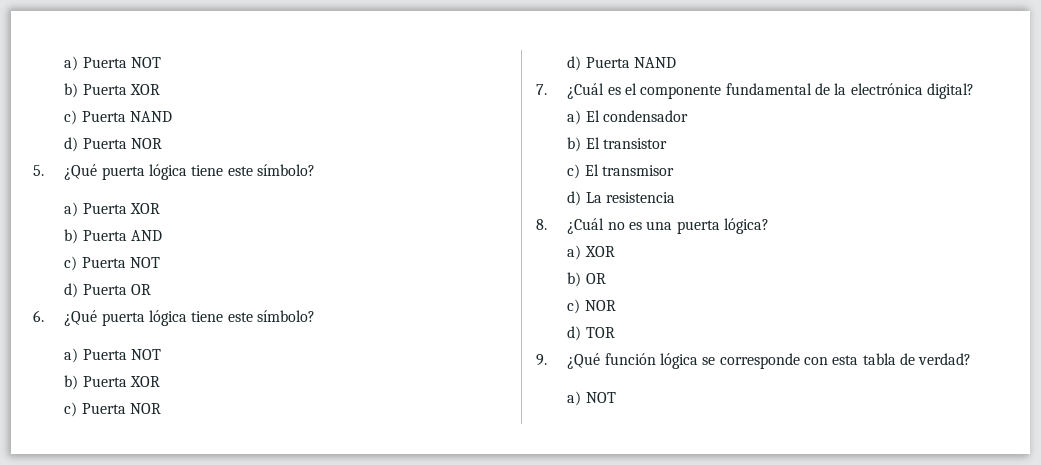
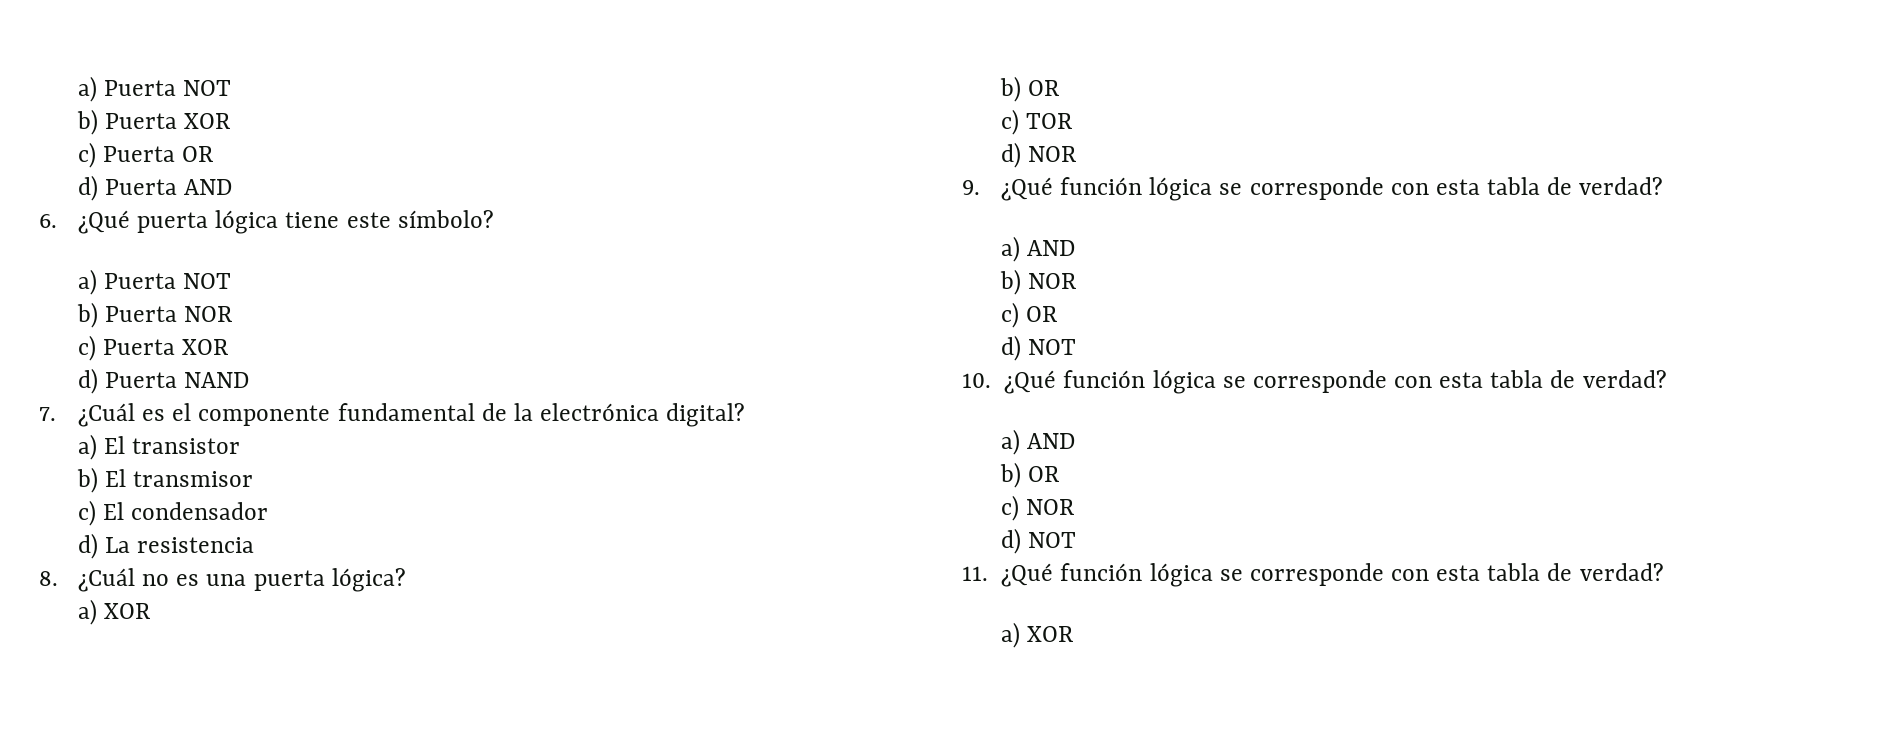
[64,56,162,71] [64,83,161,98] [64,110,173,125] [64,137,163,152] [33,164,316,180] [64,202,161,217] [64,229,163,244] [64,256,161,271] [64,283,152,298] a) Puerta NOT // b) Puerta XOR // c) Puerta NAND // d) Puerta NOR // 5. ¿Qué puerta lógica tiene este símbolo? // a) Puerta XOR // b) Puerta AND // c) Puerta NOT // d) Puerta OR -> [77,76,232,102] [76,109,231,135] [77,142,214,168] [77,175,233,201] a) Puerta NOT // b) Puerta XOR // c) Puerta OR // d) Puerta AND
[130,376,161,387] [64,402,162,417] XOR // c) Puerta NOR -> [184,306,233,322] [77,335,229,361] NOR // c) Puerta XOR
[603,110,689,122] condensador -> [132,438,241,454] transistor
[603,138,668,149] transistor -> [133,471,254,487] transmisor
[602,165,675,176] transmisor -> [131,502,269,520] condensador
[584,300,616,311] [567,326,615,341] NOR // d) TOR -> [1026,113,1073,129] [1000,142,1077,168] TOR // d) NOR
[585,392,616,403] NOT -> [1027,240,1076,256] [999,269,1077,295] [1000,302,1058,328] [1000,335,1077,361] [962,370,1667,394] [1000,429,1076,455] [999,462,1060,488] [1000,495,1075,521] [1000,528,1077,554] [962,563,1664,587] [1000,622,1074,648] AND // b) NOR // c) OR // d) NOT // 10. ¿Qué función lógica se corresponde con esta tabla de verdad? // a) AND // b) OR // c) NOR // d) NOT // 11. ¿Qué función lógica se corresponde con esta tabla de verdad? // a) XOR

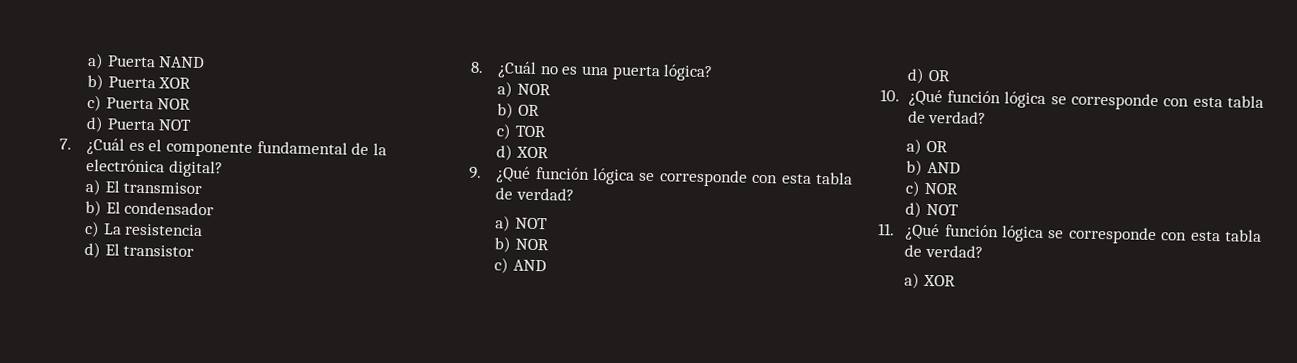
[77,76,232,102] a) Puerta NOT -> [87,53,206,70] a) Puerta NAND
[182,146,214,162] [77,175,233,201] [39,210,494,234] [77,269,232,295] [76,302,233,328] [77,335,229,361] [77,368,250,394] OR // d) Puerta AND // 6. ¿Qué puerta lógica tiene este símbolo? // a) Puerta NOT // b) Puerta NOR // c) Puerta XOR // d) Puerta NAND -> [157,98,192,110] [86,115,193,133] NOR // d) Puerta NOT
[132,438,241,454] transistor -> [123,181,203,195] transmisor
[133,471,254,487] [77,500,269,526] [77,533,255,559] transmisor // c) El condensador // d) La resistencia -> [124,201,215,216] [84,220,204,238] [84,241,195,259] condensador // c) La resistencia // d) El transistor
[104,603,151,619] XOR -> [516,83,551,96] NOR
[1028,146,1077,162] NOR -> [515,146,549,159] XOR
[1027,240,1076,256] AND -> [514,217,548,230] NOT
[1026,306,1058,322] [1000,335,1077,361] OR // d) NOT -> [512,259,547,272] [907,67,951,84] AND // d) OR
[1027,433,1076,449] [999,462,1060,488] AND // b) OR -> [925,140,948,153] [906,159,961,176] OR // b) AND

